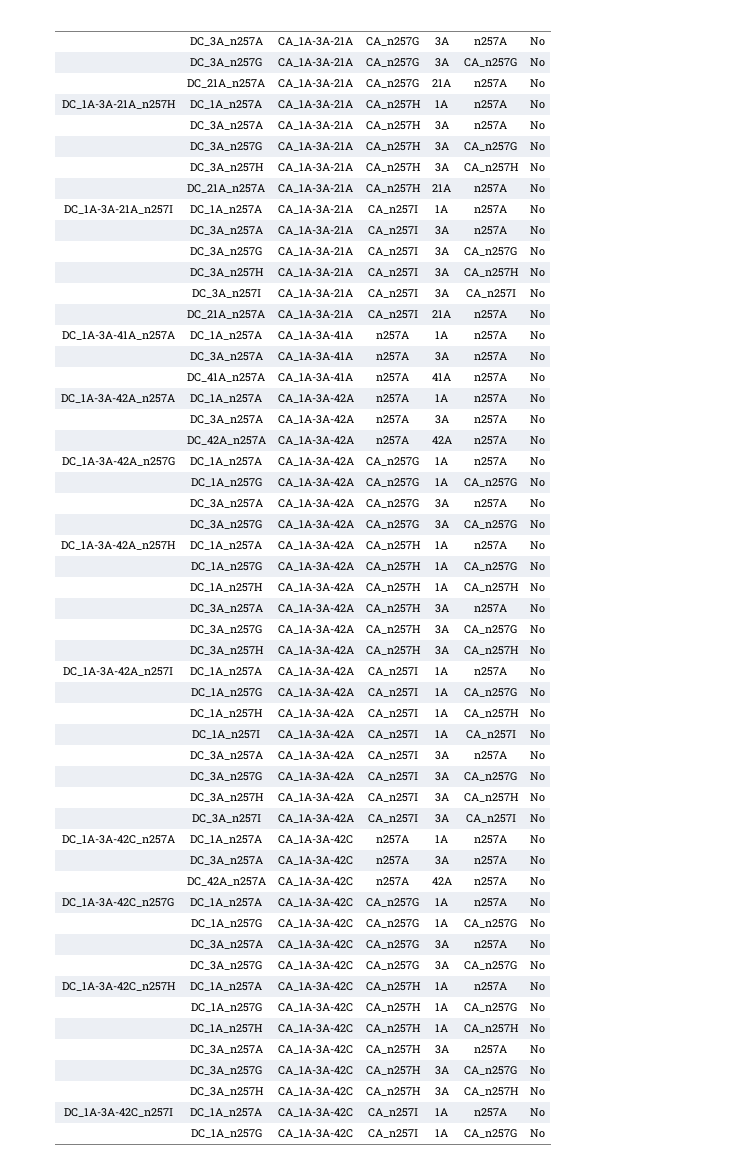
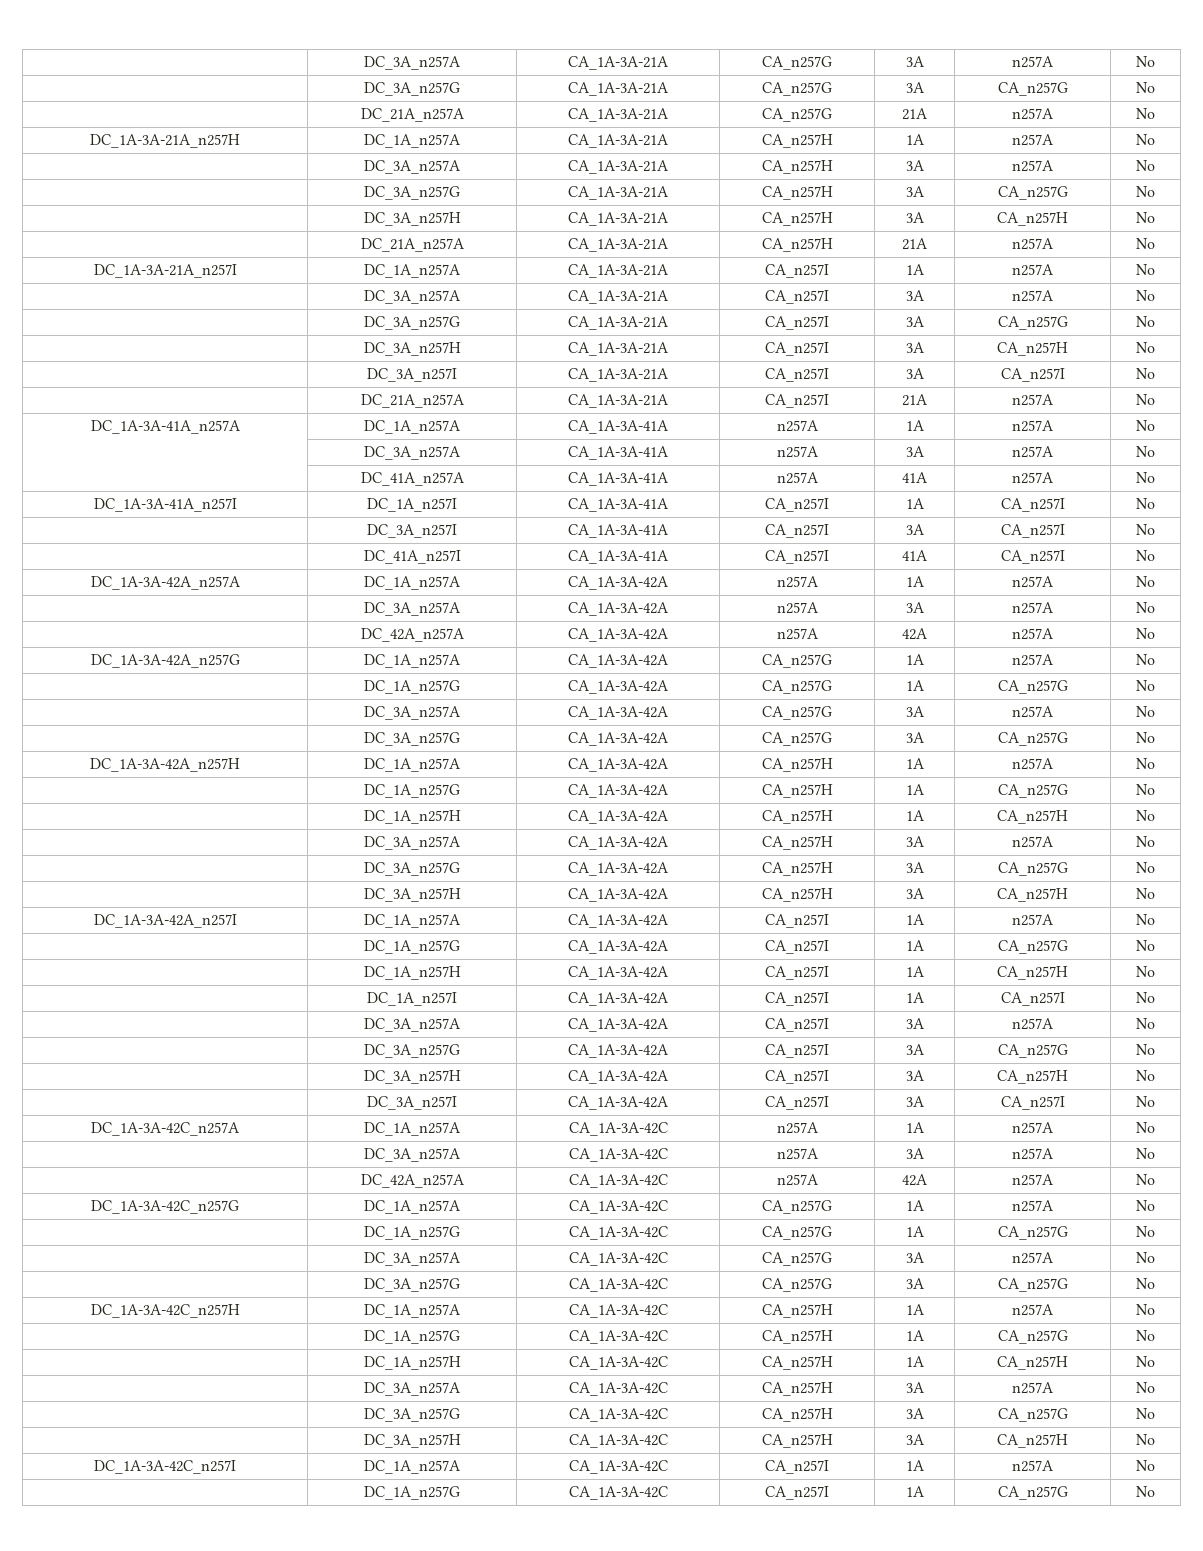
(545, 377) none -> [93,498,237,512] [367,498,457,512] [567,498,669,512] [764,498,829,512] [905,498,925,509] [1000,498,1065,512] [1136,498,1155,509] [367,524,457,538] [567,524,669,538] [764,524,829,538] [905,524,925,535] [1000,524,1065,538] [1136,524,1155,535] [363,550,461,564] [567,550,669,564] [764,550,829,564] [901,550,928,561] [1000,550,1065,564] [1136,550,1155,561] // DC_1A-3A-41A_n257I | DC_1A_n257I | CA_1A-3A-41A | CA_n257I | 1A | CA_n257I | No // | DC_3A_n257I | CA_1A-3A-41A | CA_n257I | 3A | CA_n257I | No // | DC_41A_n257I | CA_1A-3A-41A | CA_n257I | 41A | CA_n257I | No

